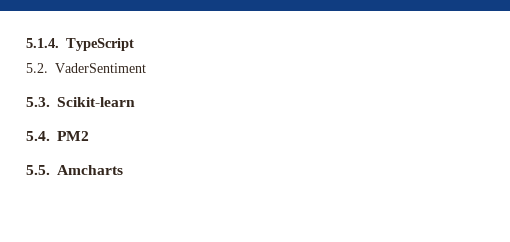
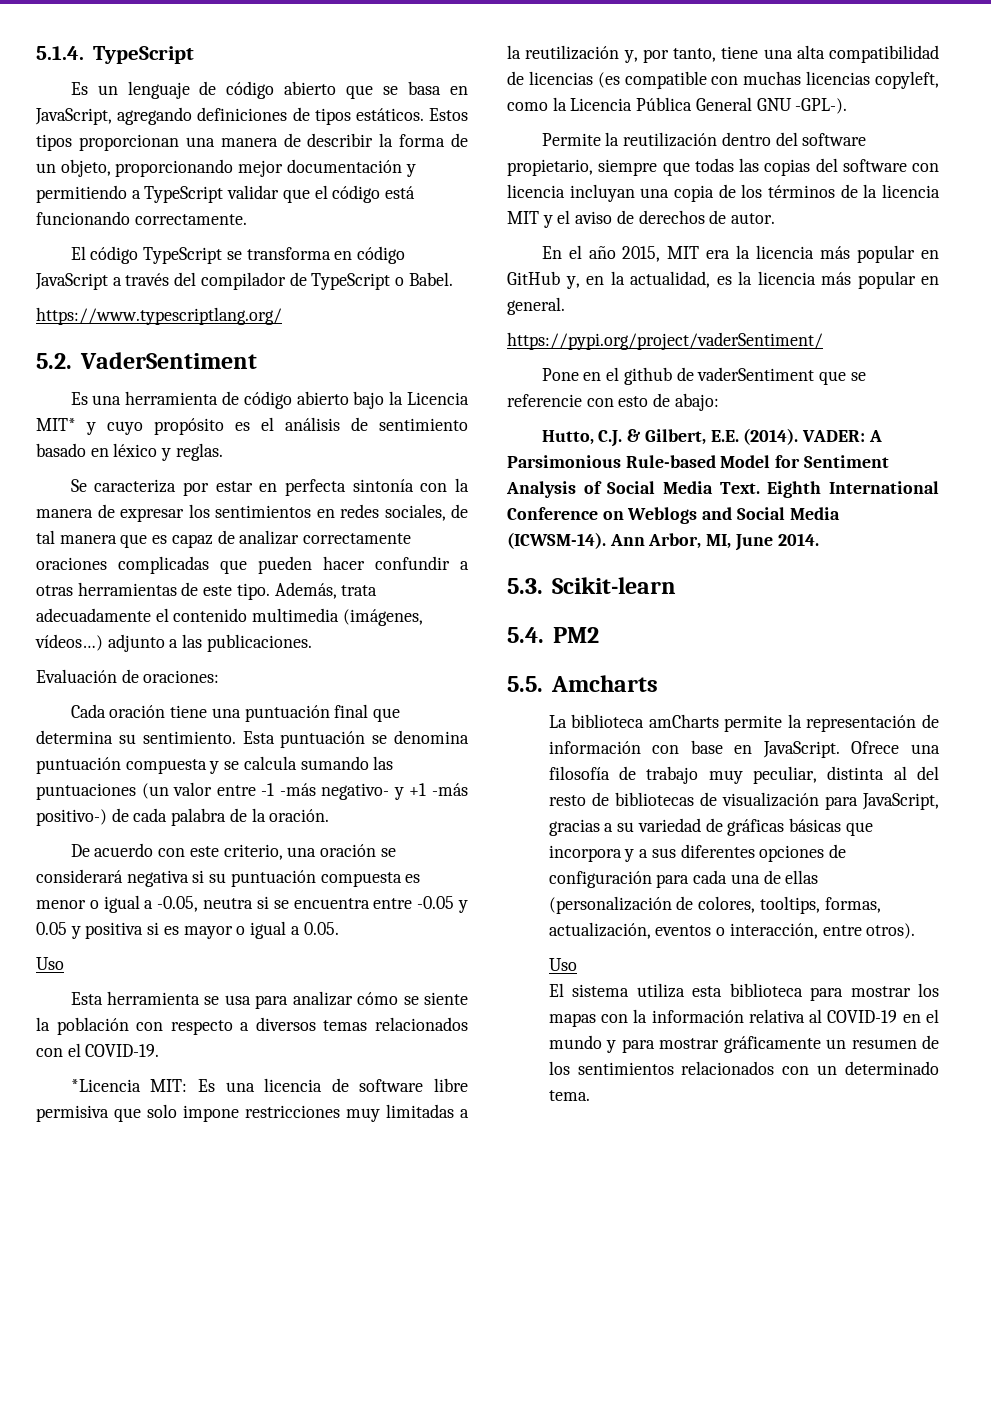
[26,63,146,73] 5.2. VaderSentiment -> [70,81,469,99] [35,107,469,125] [36,133,468,151] [36,159,416,177] [36,185,416,203] [36,211,247,225] [70,246,405,264] [35,272,453,290] [36,307,282,325] [36,352,257,369] [70,391,470,409] [36,417,468,435] [36,443,223,461] [70,478,470,496] [36,504,468,522] [36,530,412,548] [36,556,469,574] [36,582,378,600] [36,608,423,626] [35,634,312,652] [36,669,220,683] [70,704,400,722] [36,730,469,748] [36,756,394,774] [36,782,468,800] [36,808,330,826] [70,843,396,860] [36,869,421,887] [36,895,468,913] [36,921,339,939] [36,957,64,970] [70,991,469,1009] [36,1017,468,1035] [36,1043,160,1057] [70,1078,468,1092] [36,1104,469,1122] [507,45,939,63] [507,71,939,89] [507,97,848,114] [541,132,867,147] [507,158,939,176] [507,184,940,202] [507,210,776,228] [541,245,939,263] [507,271,939,289] [507,297,565,315] [507,332,823,350] [541,367,866,385] [507,393,719,411] [541,428,882,447] [507,455,889,468] [506,481,939,498] [507,507,840,524] [507,532,819,551] Es un lenguaje de código abierto que se basa en JavaScript, agregando definiciones de tipos estáticos. Estos tipos proporcionan una manera de describir la forma de un objeto, proporcionando mejor documentación y permitiendo a TypeScript validar que el código está funcionando correctamente. // El código TypeScript se transforma en código JavaScript a través del compilador de TypeScript o Babel. // https://www.typescriptlang.org/ // 5.2. VaderSentiment // Es una herramienta de código abierto bajo la Licencia MIT* y cuyo propósito es el análisis de sentimiento basado en léxico y reglas. // Se caracteriza por estar en perfecta sintonía con la manera de expresar los sentimientos en redes sociales, de tal manera que es capaz de analizar correctamente oraciones complicadas que pueden hacer confundir a otras herramientas de este tipo. Además, trata adecuadamente el contenido multimedia (imágenes, vídeos…) adjunto a las publicaciones. // Evaluación de oraciones: // Cada oración tiene una puntuación final que determina su sentimiento. Esta puntuación se denomina puntuación compuesta y se calcula sumando las puntuaciones (un valor entre -1 -más negativo- y +1 -más positivo-) de cada palabra de la oración. // De acuerdo con este criterio, una oración se considerará negativa si su puntuación compuesta es menor o igual a -0.05, neutra si se encuentra entre -0.05 y 0.05 y positiva si es mayor o igual a 0.05. // Uso // Esta herramienta se usa para analizar cómo se siente la población con respecto a diversos temas relacionados con el COVID-19. // *Licencia MIT: Es una licencia de software libre permisiva que solo impone restricciones muy limitadas a la reutilización y, por tanto, tiene una alta compatibilidad de licencias (es compatible con muchas licencias copyleft, como la Licencia Pública General GNU -GPL-). // Permite la reutilización dentro del software propietario, siempre que todas las copias del software con licencia incluyan una copia de los términos de la licencia MIT y el aviso de derechos de autor. // En el año 2015, MIT era la licencia más popular en GitHub y, en la actualidad, es la licencia más popular en general. // https://pypi.org/project/vaderSentiment/ // Pone en el github de vaderSentiment que se referencie con esto de abajo: // Hutto, C.J. & Gilbert, E.E. (2014). VADER: A Parsimonious Rule-based Model for Sentiment Analysis of Social Media Text. Eighth International Conference on Weblogs and Social Media (ICWSM-14). Ann Arbor, MI, June 2014.
(123, 170) none -> [548,714,939,732] [548,740,940,758] [548,766,939,784] [548,792,939,810] [548,818,873,836] [548,844,847,862] [548,870,819,888] [548,896,881,914] [548,922,916,939] [548,958,577,971] [548,983,939,1001] [548,1009,939,1027] [548,1035,939,1053] [548,1061,939,1075] [548,1090,590,1101] // La biblioteca amCharts permite la representación de información con base en JavaScript. Ofrece una filosofía de trabajo muy peculiar, distinta al del resto de bibliotecas de visualización para JavaScript, gracias a su variedad de gráficas básicas que incorpora y a sus diferentes opciones de configuración para cada una de ellas (personalización de colores, tooltips, formas, actualización, eventos o interacción, entre otros). // Uso // El sistema utiliza esta biblioteca para mostrar los mapas con la información relativa al COVID-19 en el mundo y para mostrar gráficamente un resumen de los sentimientos relacionados con un determinado tema.

